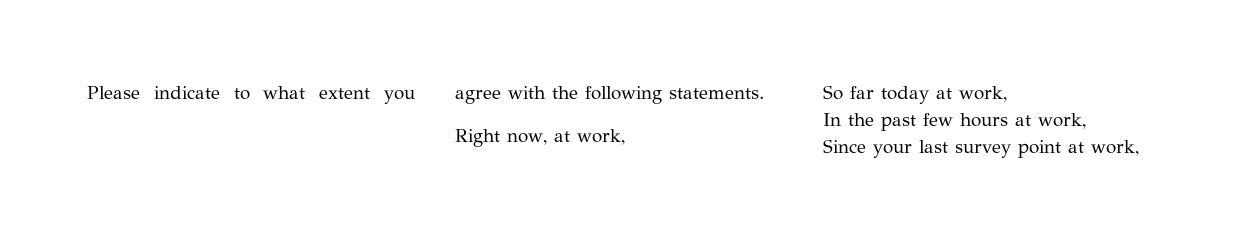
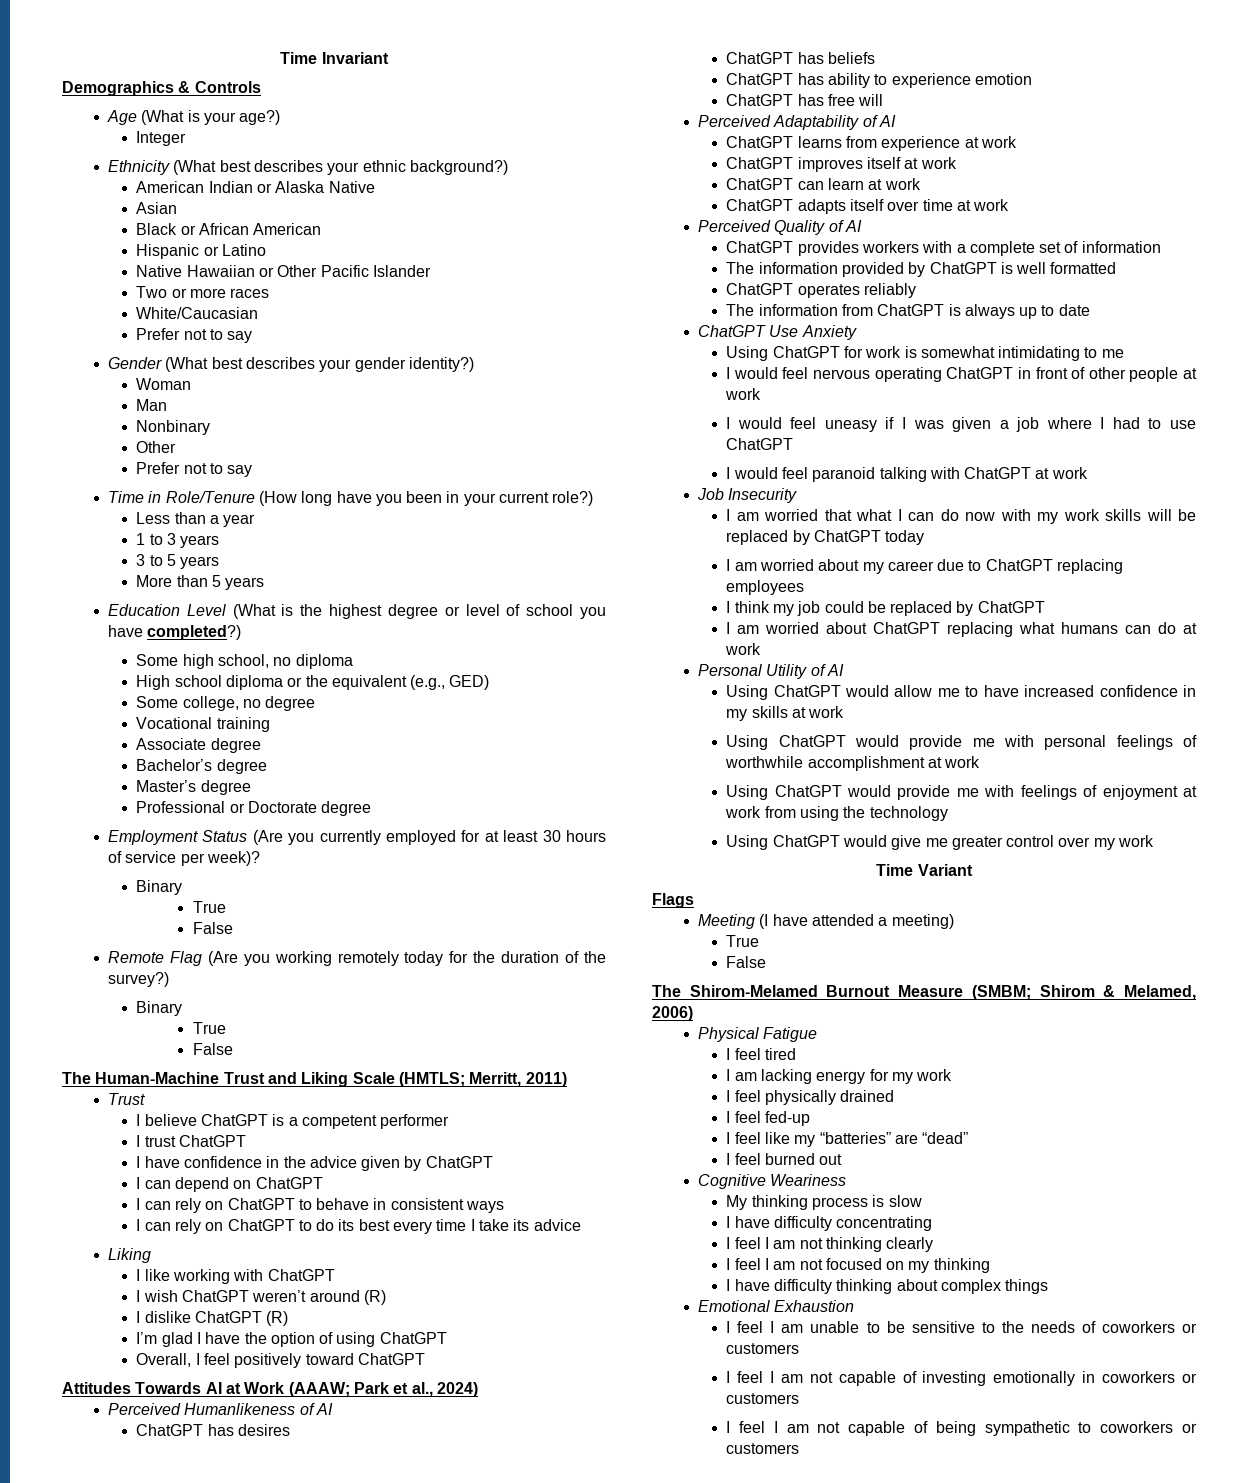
[87,86,764,104] [455,129,625,147] [823,85,1007,104] [823,113,1086,131] [823,139,1139,158] Please indicate to what extent you agree with the following statements. // Right now, at work, // So far today at work, // In the past few hours at work, // Since your last survey point at work, -> [280,52,389,64] [62,81,261,96] [106,110,281,125] [136,131,187,146] [107,160,508,175] [136,181,375,193] [136,202,178,214] [136,223,322,235] [136,244,266,259] [136,265,431,277] [136,286,270,298] [136,307,259,319] [136,328,253,343] [107,357,474,372] [136,378,192,390] [136,399,168,411] [136,420,211,435] [136,441,177,453] [136,462,253,477] [107,491,594,506] [136,512,256,527] [136,533,220,548] [136,554,220,569] [136,575,265,590] [107,604,607,619] [107,625,242,640] [136,654,353,669] [136,675,490,690] [136,696,316,711] [136,717,270,732] [136,738,261,753] [136,759,267,774] [136,780,251,795] [136,801,372,816] [107,830,606,845] [107,851,260,866] [136,880,183,895] [192,901,226,913] [192,922,233,934] [107,951,606,966] [107,972,169,987] [136,1001,183,1016] [192,1022,226,1034] [192,1043,233,1055] [62,1072,567,1087] [107,1093,145,1105] [136,1114,450,1129] [136,1135,246,1147] [136,1156,493,1171] [136,1177,323,1192] [136,1198,505,1213] [136,1219,581,1234] [107,1248,151,1263] [136,1269,335,1284] [136,1290,386,1305] [136,1311,289,1326] [136,1332,447,1347] [136,1353,425,1368] [62,1382,478,1397] [107,1403,333,1415] [136,1424,290,1436] [726,52,875,64] [726,73,1032,88] [726,94,884,106] [697,115,896,130] [726,136,1017,151] [726,157,957,172] [726,178,921,190] [726,199,1010,214] [697,220,862,235] [726,241,1161,256] [726,262,1117,277] [726,283,916,298] [726,304,1090,319] [697,325,857,340] [726,346,1124,361] [726,367,1197,382] [725,388,762,400] [726,417,1196,432] [726,438,794,450] [726,467,1088,482] [696,488,798,503] [726,509,1196,524] [726,530,925,545] [726,559,1124,574] [726,580,805,595] [726,601,1045,616] [726,622,1197,637] [725,643,762,655] [697,664,844,679] [726,685,1196,700] [726,706,845,721] [726,735,1197,750] [725,756,981,771] [726,785,1197,800] [725,806,948,821] [726,835,1155,850] [876,864,973,876] [652,893,694,908] [697,914,954,929] [726,935,760,947] [726,956,767,968] [652,985,1196,1000] [652,1006,693,1021] [697,1027,818,1042] [726,1048,796,1060] [726,1069,953,1084] [726,1090,895,1105] [726,1111,810,1126] [726,1132,969,1147] [726,1153,843,1165] [697,1174,847,1189] [726,1195,922,1210] [726,1216,933,1231] [726,1237,934,1252] [726,1258,990,1273] [726,1279,1049,1294] [697,1300,855,1312] [726,1321,1197,1333] [726,1343,800,1354] [726,1371,1197,1386] [726,1393,800,1404] [726,1421,1197,1436] [726,1443,800,1454] Time Invariant // Demographics & Controls // Age (What is your age?) // Integer // Ethnicity (What best describes your ethnic background?) // American Indian or Alaska Native // Asian // Black or African American // Hispanic or Latino // Native Hawaiian or Other Pacific Islander // Two or more races // White/Caucasian // Prefer not to say // Gender (What best describes your gender identity?) // Woman // Man // Nonbinary // Other // Prefer not to say // Time in Role/Tenure (How long have you been in your current role?) // Less than a year // 1 to 3 years // 3 to 5 years // More than 5 years // Education Level (What is the highest degree or level of school you have completed?) // Some high school, no diploma // High school diploma or the equivalent (e.g., GED) // Some college, no degree // Vocational training // Associate degree // Bachelor’s degree // Master’s degree // Professional or Doctorate degree // Employment Status (Are you currently employed for at least 30 hours of service per week)? // Binary // True // False // Remote Flag (Are you working remotely today for the duration of the survey?) // Binary // True // False // The Human-Machine Trust and Liking Scale (HMTLS; Merritt, 2011) // Trust // I believe ChatGPT is a competent performer // I trust ChatGPT // I have confidence in the advice given by ChatGPT // I can depend on ChatGPT // I can rely on ChatGPT to behave in consistent ways // I can rely on ChatGPT to do its best every time I take its advice // Liking // I like working with ChatGPT // I wish ChatGPT weren’t around (R) // I dislike ChatGPT (R) // I’m glad I have the option of using ChatGPT // Overall, I feel positively toward ChatGPT // Attitudes Towards AI at Work (AAAW; Park et al., 2024) // Perceived Humanlikeness of AI // ChatGPT has desires // ChatGPT has beliefs // ChatGPT has ability to experience emotion // ChatGPT has free will // Perceived Adaptability of AI // ChatGPT learns from experience at work // ChatGPT improves itself at work // ChatGPT can learn at work // ChatGPT adapts itself over time at work // Perceived Quality of AI // ChatGPT provides workers with a complete set of information // The information provided by ChatGPT is well formatted // ChatGPT operates reliably // The information from ChatGPT is always up to date // ChatGPT Use Anxiety // Using ChatGPT for work is somewhat intimidating to me // I would feel nervous operating ChatGPT in front of other people at work // I would feel uneasy if I was given a job where I had to use ChatGPT // I would feel paranoid talking with ChatGPT at work // Job Insecurity // I am worried that what I can do now with my work skills will be replaced by ChatGPT today // I am worried about my career due to ChatGPT replacing employees // I think my job could be replaced by ChatGPT // I am worried about ChatGPT replacing what humans can do at work // Personal Utility of AI // Using ChatGPT would allow me to have increased confidence in my skills at work // Using ChatGPT would provide me with personal feelings of worthwhile accomplishment at work // Using ChatGPT would provide me with feelings of enjoyment at work from using the technology // Using ChatGPT would give me greater control over my work // Time Variant // Flags // Meeting (I have attended a meeting) // True // False // The Shirom-Melamed Burnout Measure (SMBM; Shirom & Melamed, 2006) // Physical Fatigue // I feel tired // I am lacking energy for my work // I feel physically drained // I feel fed-up // I feel like my “batteries” are “dead” // I feel burned out // Cognitive Weariness // My thinking process is slow // I have difficulty concentrating // I feel I am not thinking clearly // I feel I am not focused on my thinking // I have difficulty thinking about complex things // Emotional Exhaustion // I feel I am unable to be sensitive to the needs of coworkers or customers // I feel I am not capable of investing emotionally in coworkers or customers // I feel I am not capable of being sympathetic to coworkers or customers

